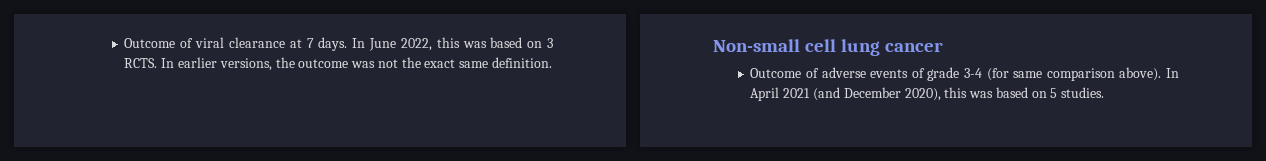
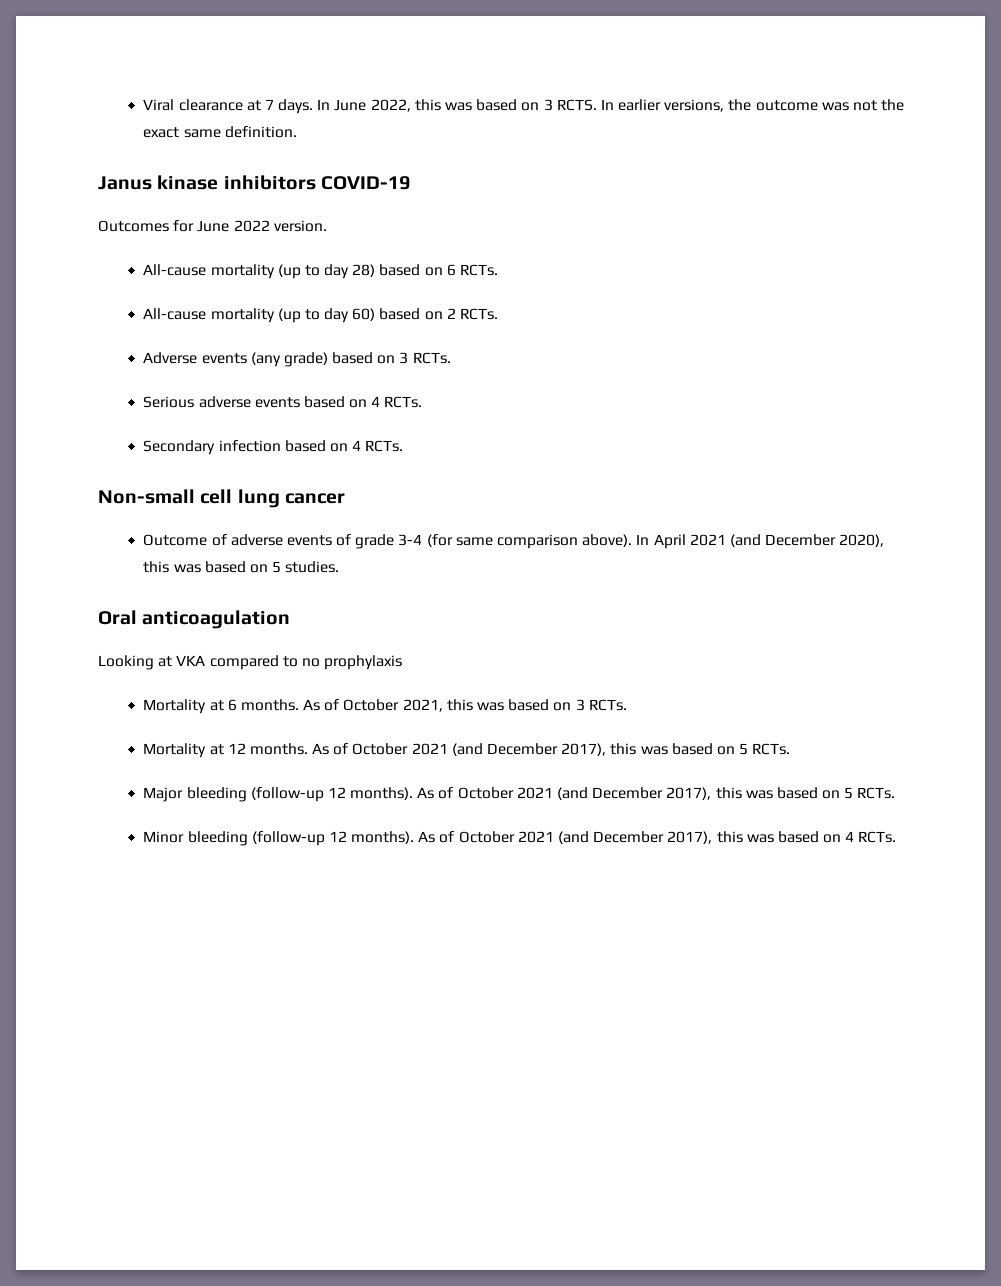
[124,37,225,48] Outcome of viral -> [143,99,175,111] Viral
(552, 62) none -> [98,175,410,190] [98,220,327,232] [143,264,498,279] [143,308,498,323] [143,352,451,367] [143,396,423,408] [143,440,404,455] // Janus kinase inhibitors COVID-19 // Outcomes for June 2022 version. // All-cause mortality (up to day 28) based on 6 RCTs. // All-cause mortality (up to day 60) based on 2 RCTs. // Adverse events (any grade) based on 3 RCTs. // Serious adverse events based on 4 RCTs. // Secondary infection based on 4 RCTs.
(1105, 92) none -> [98,610,291,629] [98,655,403,670] [143,699,627,714] [143,743,791,758] [143,787,896,802] [143,831,897,846] // Oral anticoagulation // Looking at VKA compared to no prophylaxis // Mortality at 6 months. As of October 2021, this was based on 3 RCTs. // Mortality at 12 months. As of October 2021 (and December 2017), this was based on 5 RCTs. // Major bleeding (follow-up 12 months). As of October 2021 (and December 2017), this was based on 5 RCTs. // Minor bleeding (follow-up 12 months). As of October 2021 (and December 2017), this was based on 4 RCTs.

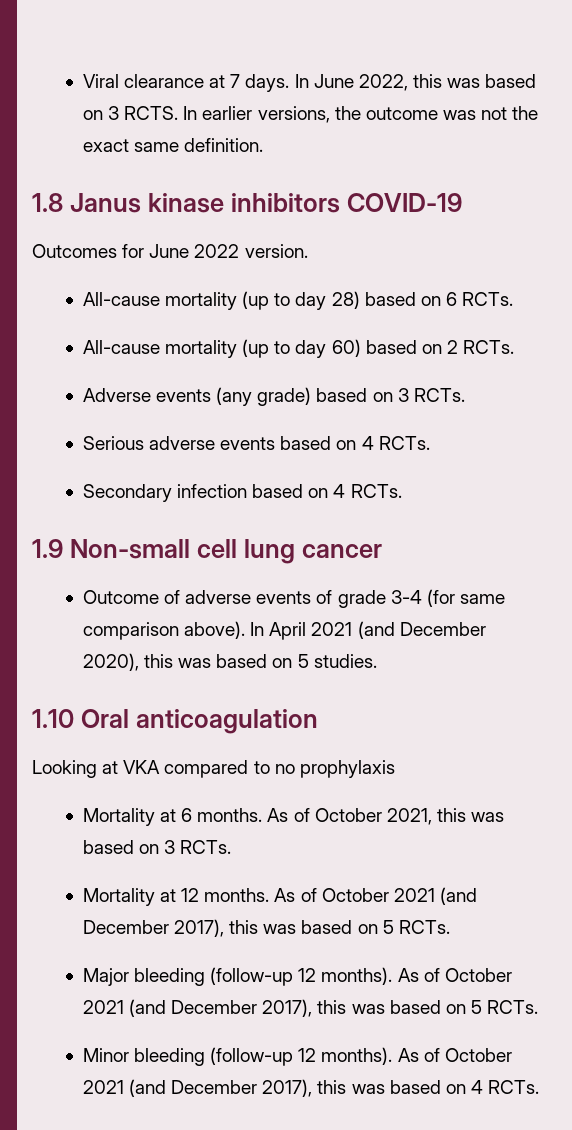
(297, 132) none -> [32,193,63,212] 1.8
(404, 446) none -> [32,539,63,558] 1.9
(340, 567) none -> [32,709,74,728] 1.10

